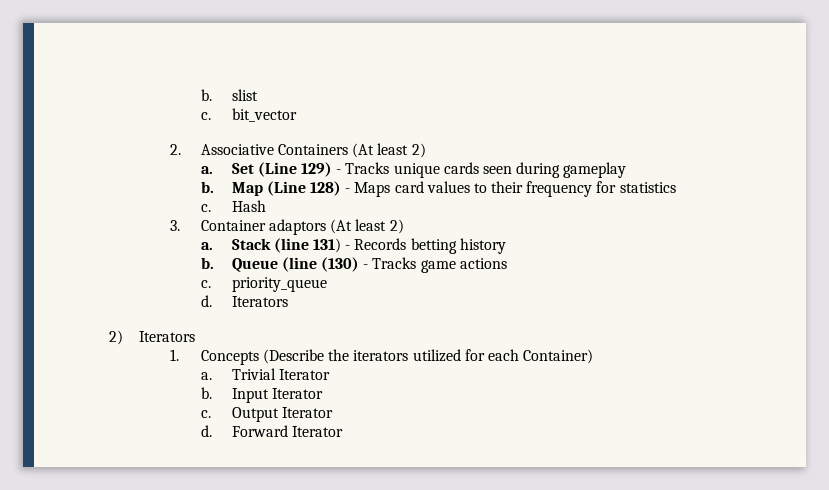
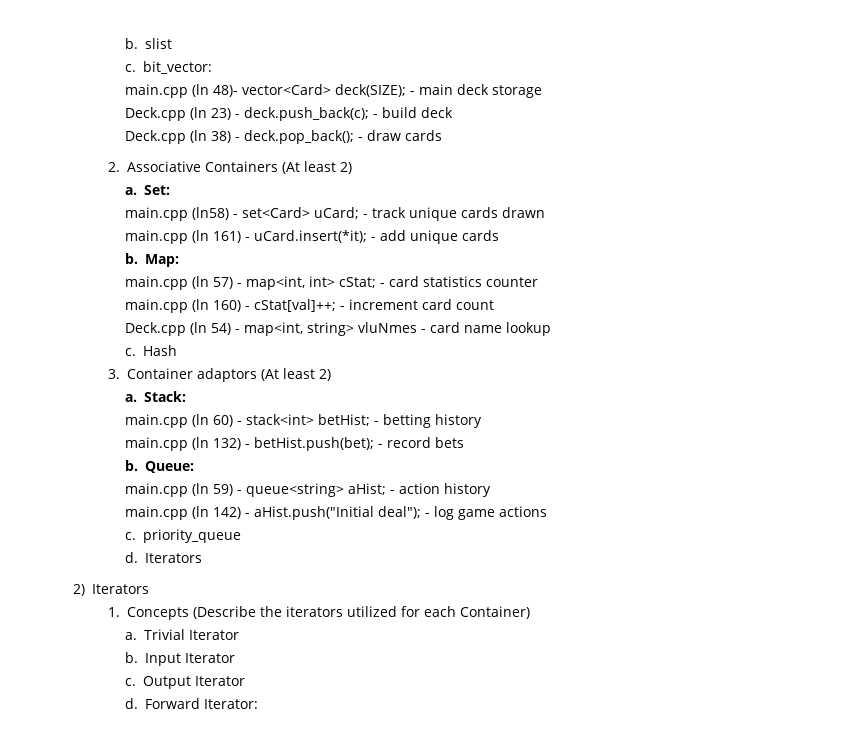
[231,108,297,122] bit_vector -> [142,61,212,74] [125,84,543,98] [125,107,454,121] [125,130,443,144] bit_vector: // main.cpp (ln 48)- vector<Card> deck(SIZE); - main deck storage // Deck.cpp (ln 23) - deck.push_back(c); - build deck // Deck.cpp (ln 38) - deck.pop_back(); - draw cards
[231,162,627,178] [200,181,676,197] Set (Line 129) - Tracks unique cards seen during gameplay // b. Map (Line 128) - Maps card values to their frequency for statistics -> [143,185,170,195] [125,207,546,221] [125,230,500,244] [125,253,179,267] [125,276,539,290] [125,299,495,313] [125,322,552,336] Set: // main.cpp (ln58) - set<Card> uCard; - track unique cards drawn // main.cpp (ln 161) - uCard.insert(*it); - add unique cards // b. Map: // main.cpp (ln 57) - map<int, int> cStat; - card statistics counter // main.cpp (ln 160) - cStat[val]++; - increment card count // Deck.cpp (ln 54) - map<int, string> vluNmes - card name lookup
[231,238,506,254] [200,257,417,272] Stack (line 131) - Records betting history // b. Queue (line (130) - Tracks -> [143,391,186,402] [125,414,483,428] [125,437,465,451] [125,460,194,473] [125,483,492,497] [125,506,455,520] Stack: // main.cpp (ln 60) - stack<int> betHist; - betting history // main.cpp (ln 132) - betHist.push(bet); - record bets // b. Queue: // main.cpp (ln 59) - queue<string> aHist; - action history // main.cpp (ln 142) - aHist.push("Initial deal"); - log
[291,426,343,437] Iterator -> [203,699,258,709] Iterator:

